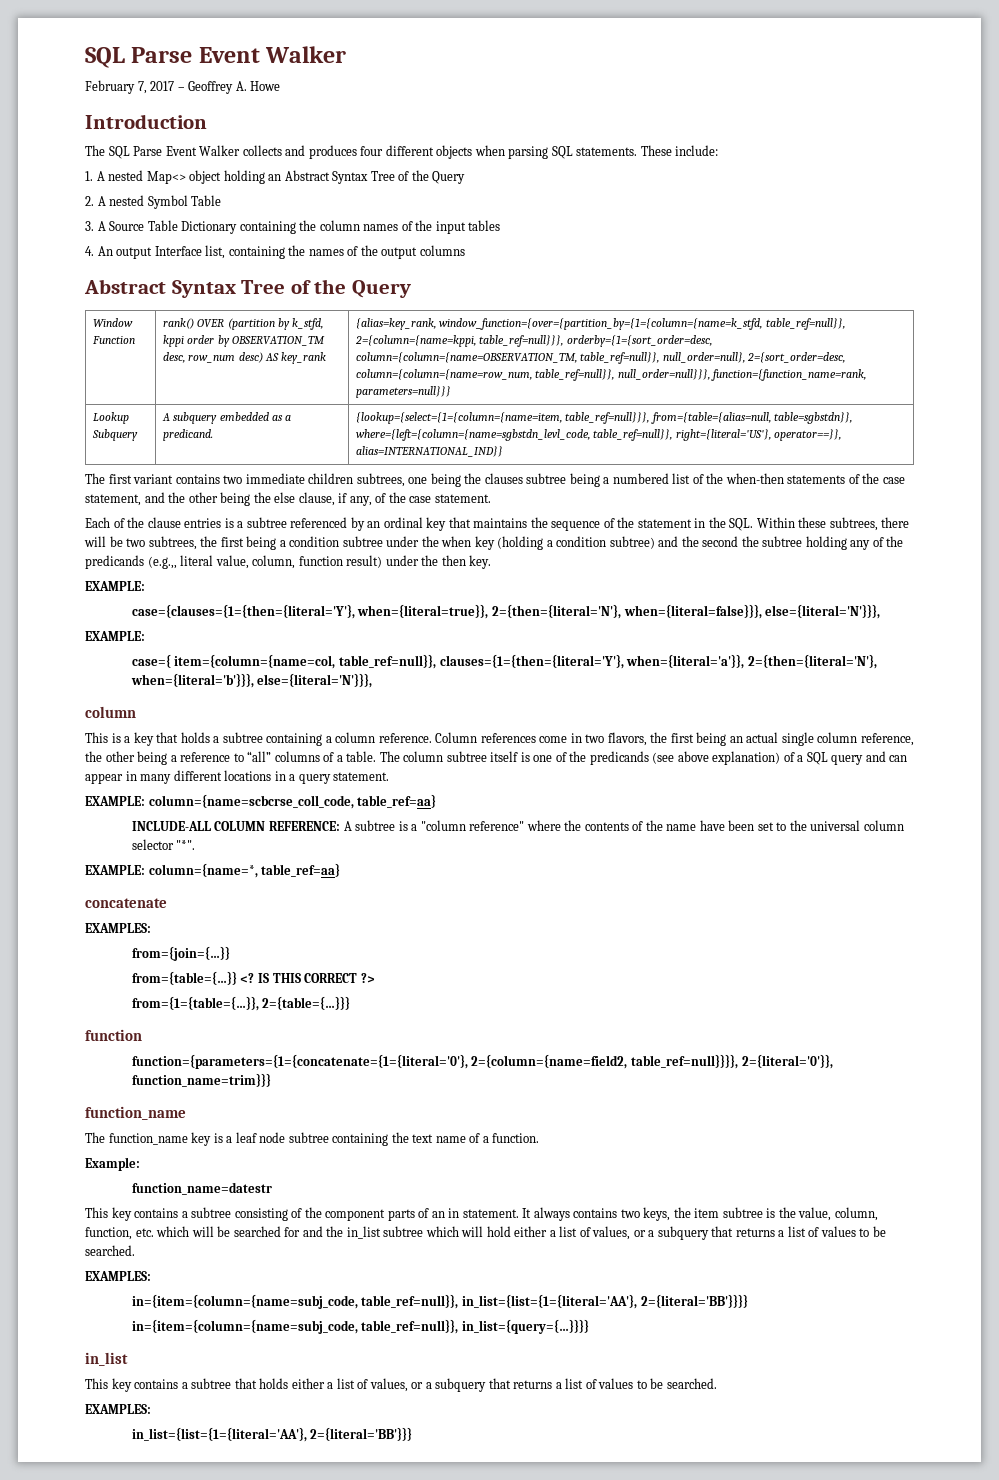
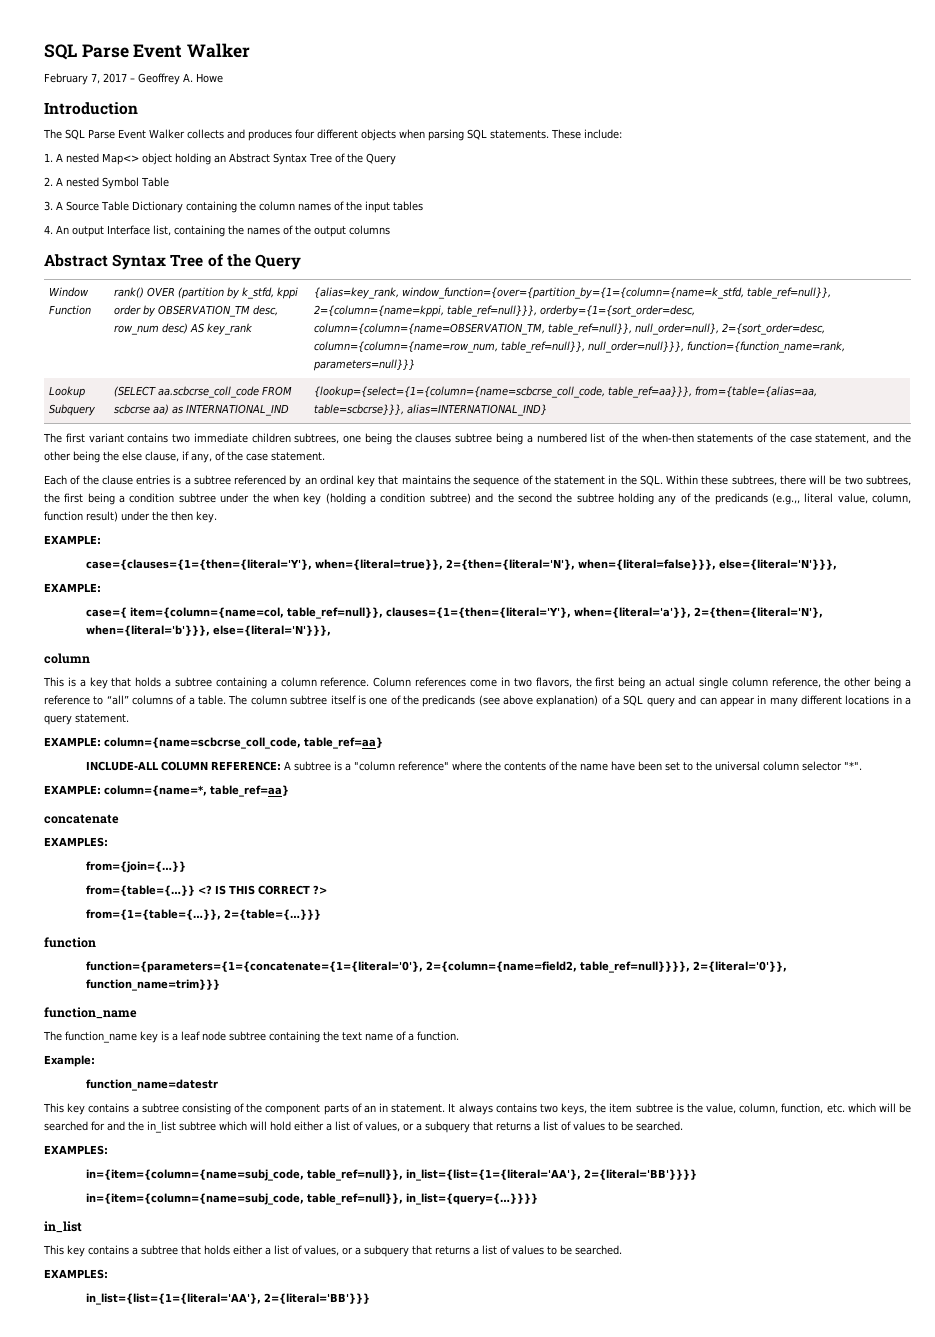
[162,412,291,424] [163,429,214,441] [356,412,852,424] [356,429,841,441] [356,446,504,457] A subquery embedded as a predicand. | {lookup={select={1={column={name=item, table_ref=null}}}, from={table={alias=null, table=sgbstdn}}, where={left={column={name=sgbstdn_levl_code, table_ref=null}}, right={literal='US'}, operator==}}, alias=INTERNATIONAL_IND}} -> [113,386,292,398] [113,404,289,416] [313,386,817,398] [313,404,547,416] (SELECT aa.scbcrse_coll_code FROM scbcrse aa) as INTERNATIONAL_IND | {lookup={select={1={column={name=scbcrse_coll_code, table_ref=aa}}}, from={table={alias=aa, table=scbcrse}}}, alias=INTERNATIONAL_IND}

